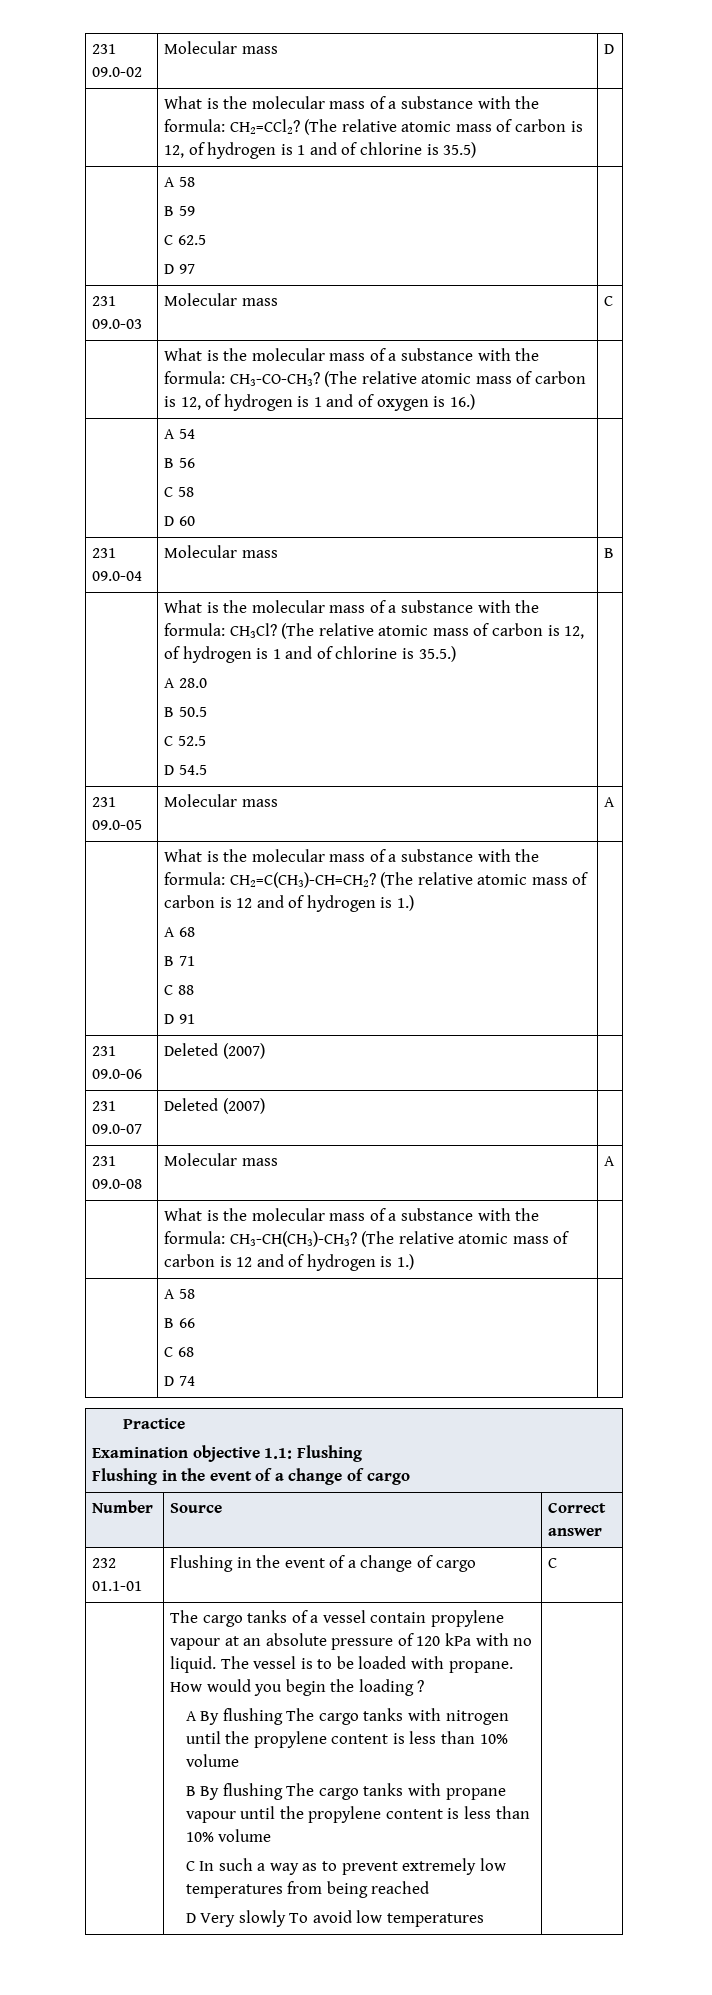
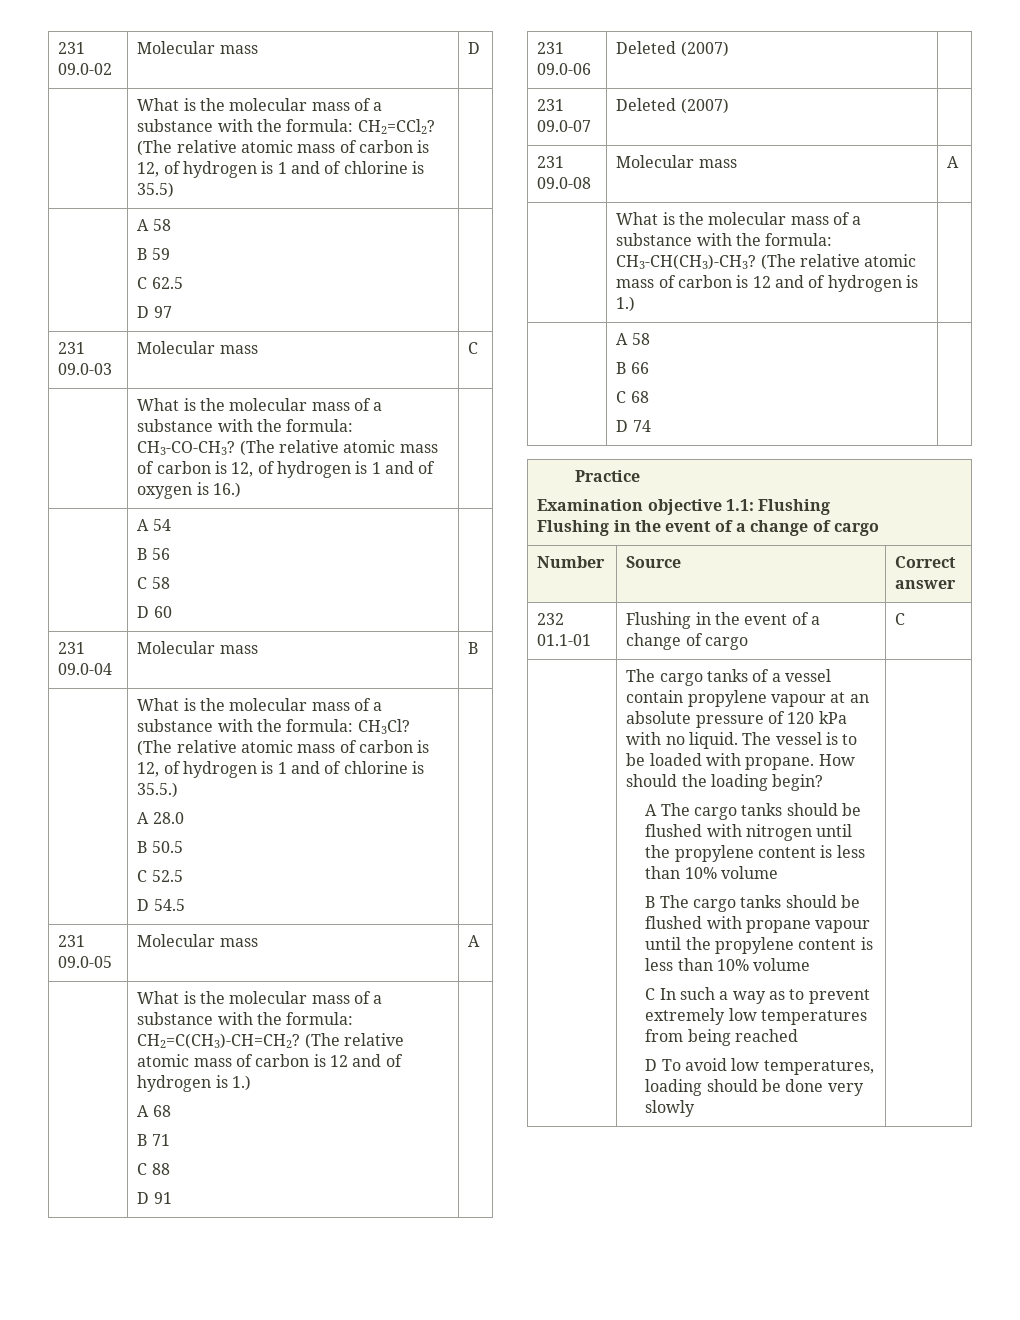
[206,1679,326,1696] would you begin -> [626,774,678,787] should
[417,1680,425,1692] [185,1708,404,1725] ? // A By flushing The cargo tanks -> [772,774,824,791] [645,803,861,820] [645,824,703,837] begin? // A The cargo tanks should be flushed
[200,1783,404,1800] By flushing The cargo tanks -> [659,895,860,912] [645,916,703,929] The cargo tanks should be flushed
[200,1910,286,1927] Very slowly -> (658, 1065) none
[387,1913,485,1927] temperatures -> [763,1060,874,1075] [645,1079,864,1096] [645,1100,696,1117] temperatures, loading should be done very slowly

